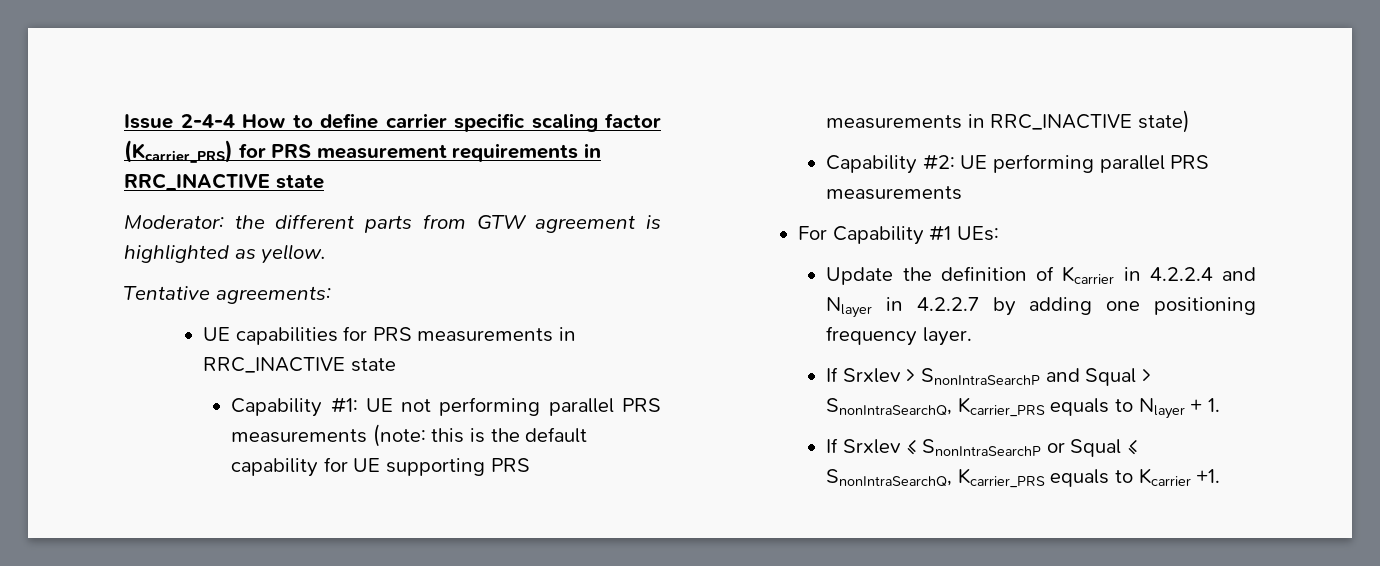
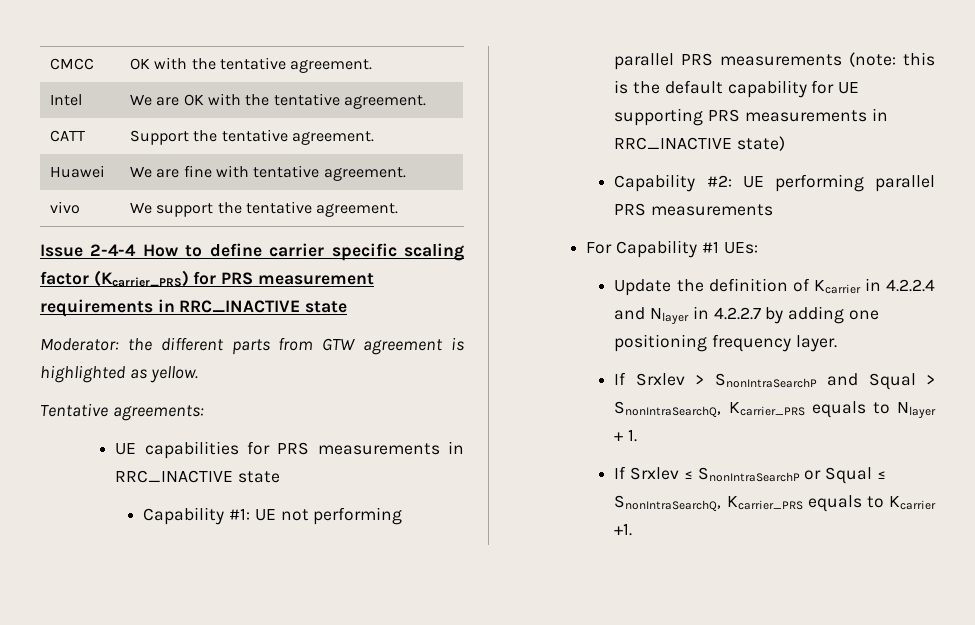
(124, 121) none -> [50,58,95,70] [130,57,373,73] [50,94,83,106] [130,93,426,109] [50,130,86,142] [130,129,374,145] [50,165,106,178] [130,165,406,181] [50,201,81,214] [130,201,399,217] CMCC | OK with the tentative agreement. // Intel | We are OK with the tentative agreement. // CATT | Support the tentative agreement. // Huawei | We are fine with tentative agreement. // vivo | We support the tentative agreement. //

